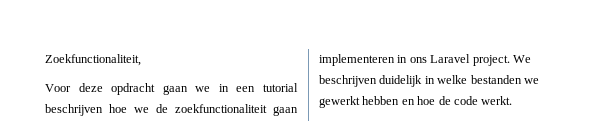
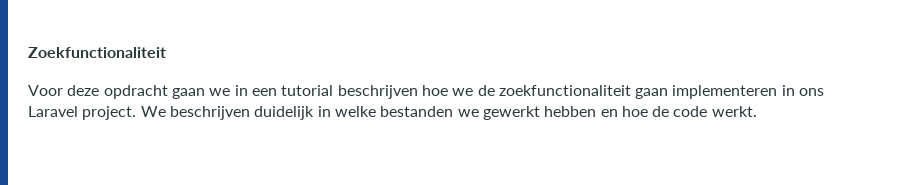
[45,54,141,66] Zoekfunctionaliteit, -> [28,47,166,58] Zoekfunctionaliteit

